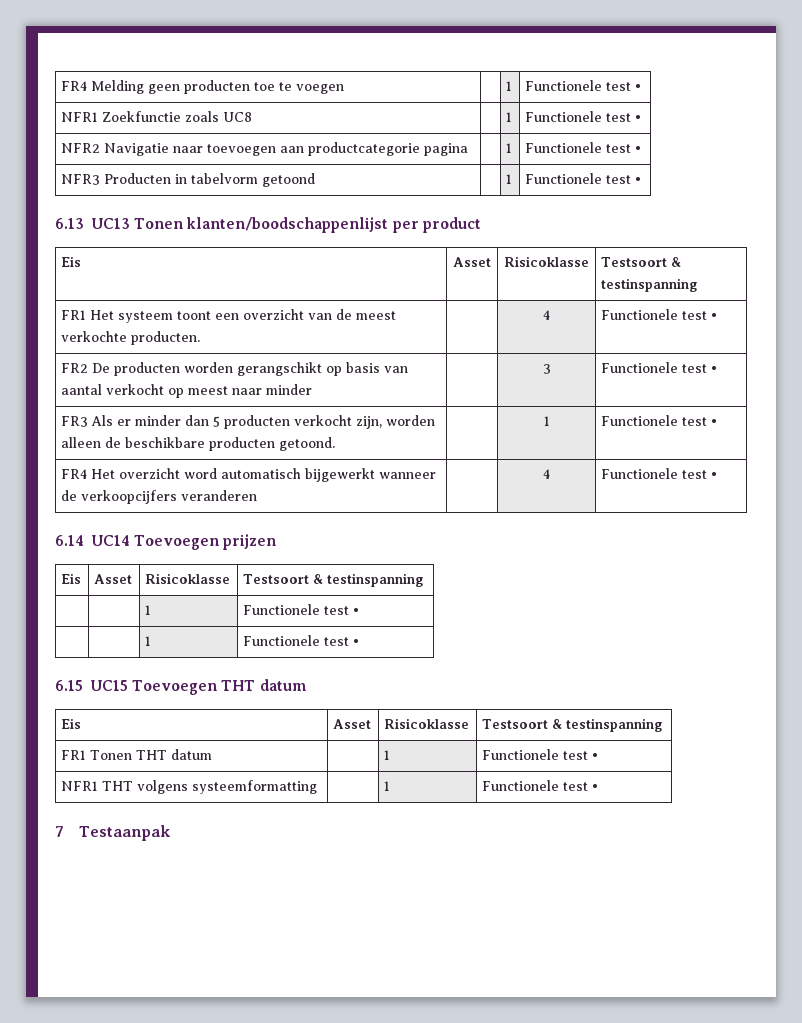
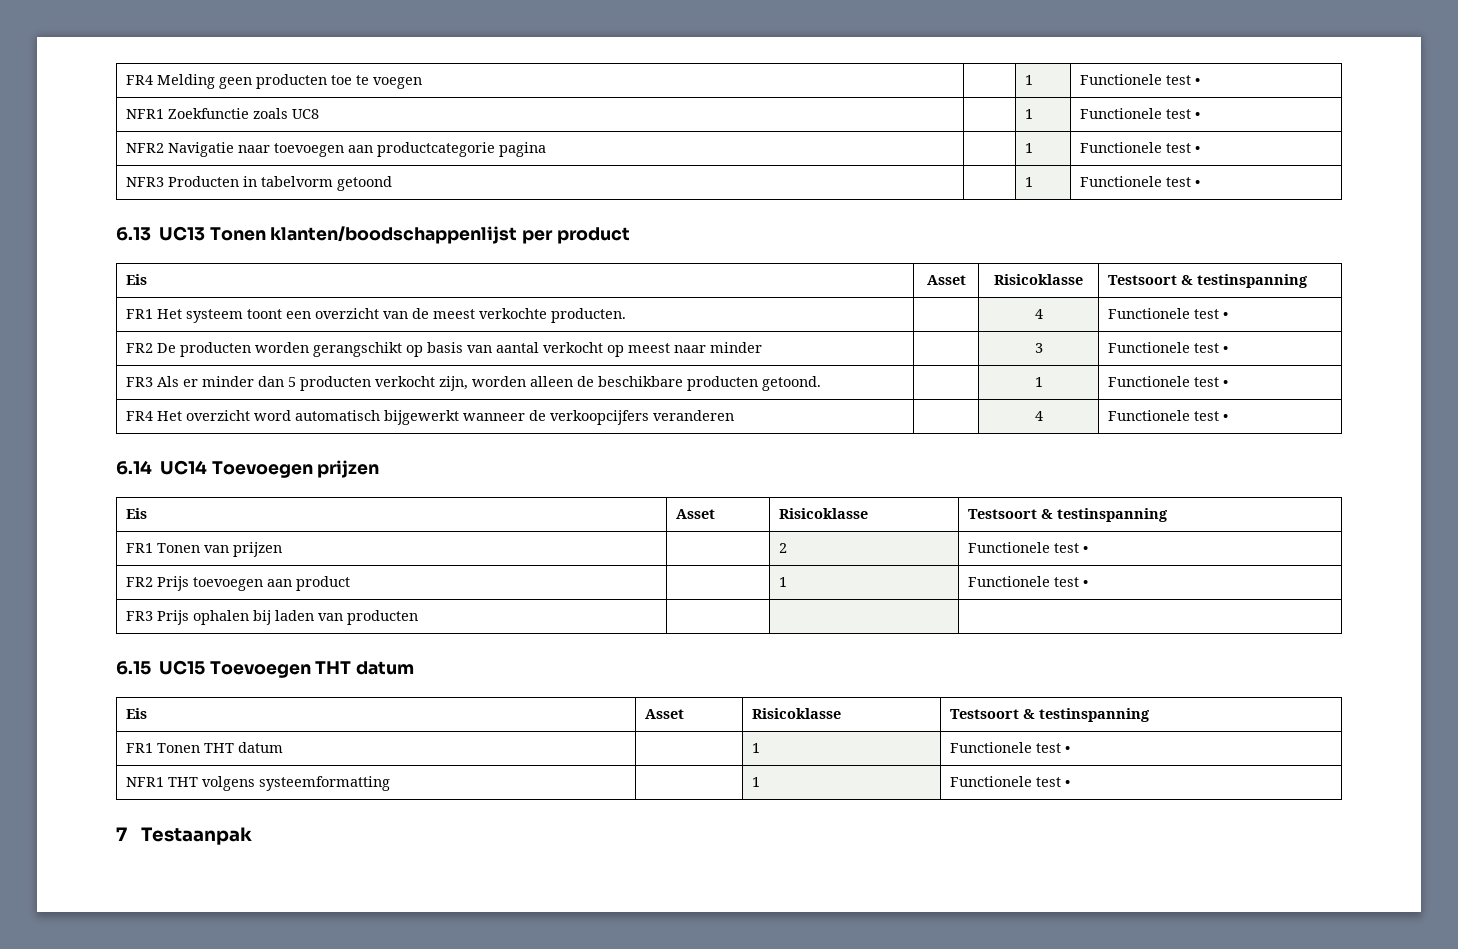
[145,605,152,615] [243,604,360,615] [145,636,152,646] [243,635,360,646] | | 1 | Functionele test • // | | 1 | Functionele test • -> [125,542,282,557] [778,543,787,553] [967,542,1088,553] [125,576,350,591] [778,577,787,587] [967,576,1088,587] [125,610,418,625] FR1 Tonen van prijzen | | 2 | Functionele test • // FR2 Prijs toevoegen aan product | | 1 | Functionele test • // FR3 Prijs ophalen bij laden van producten | | |

